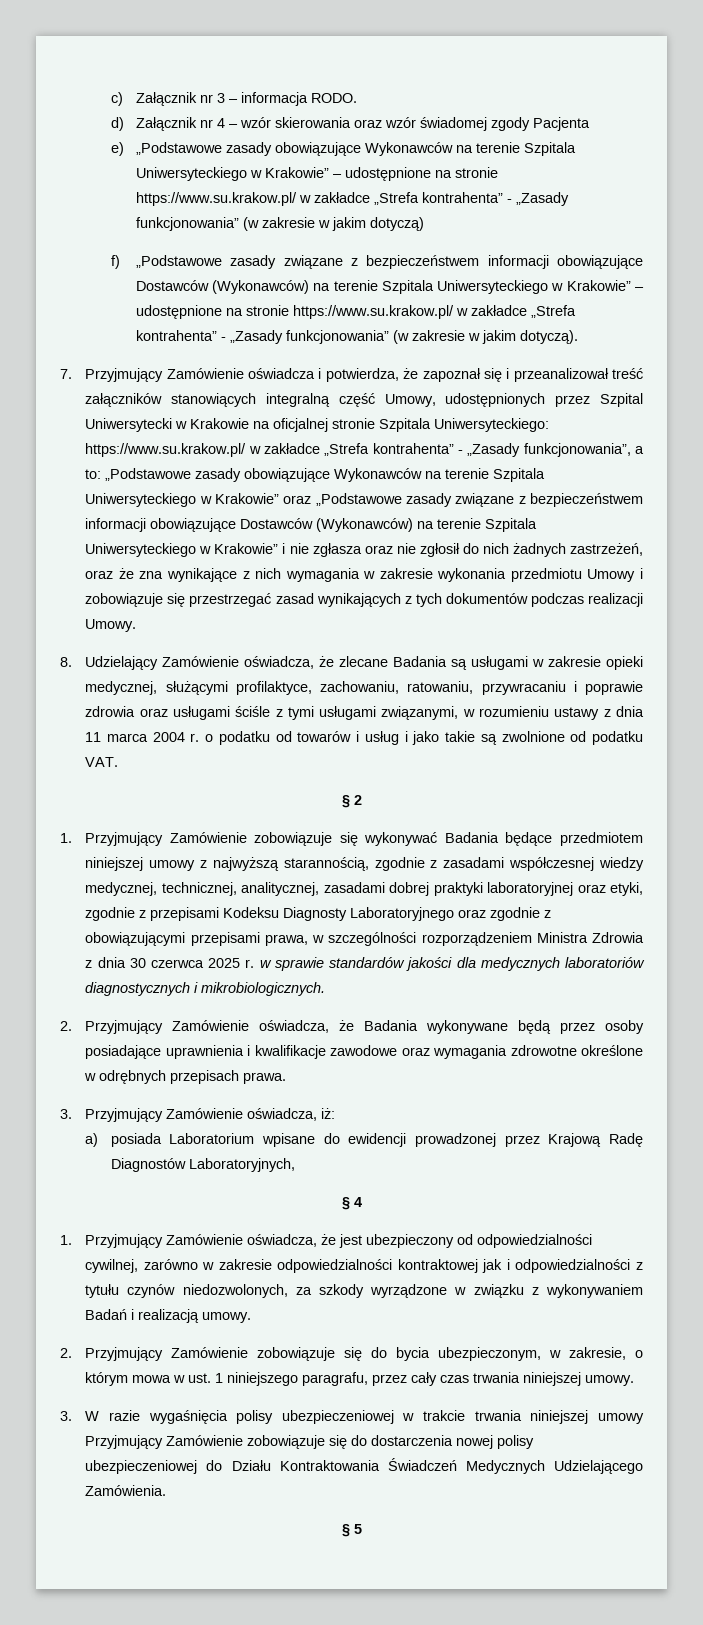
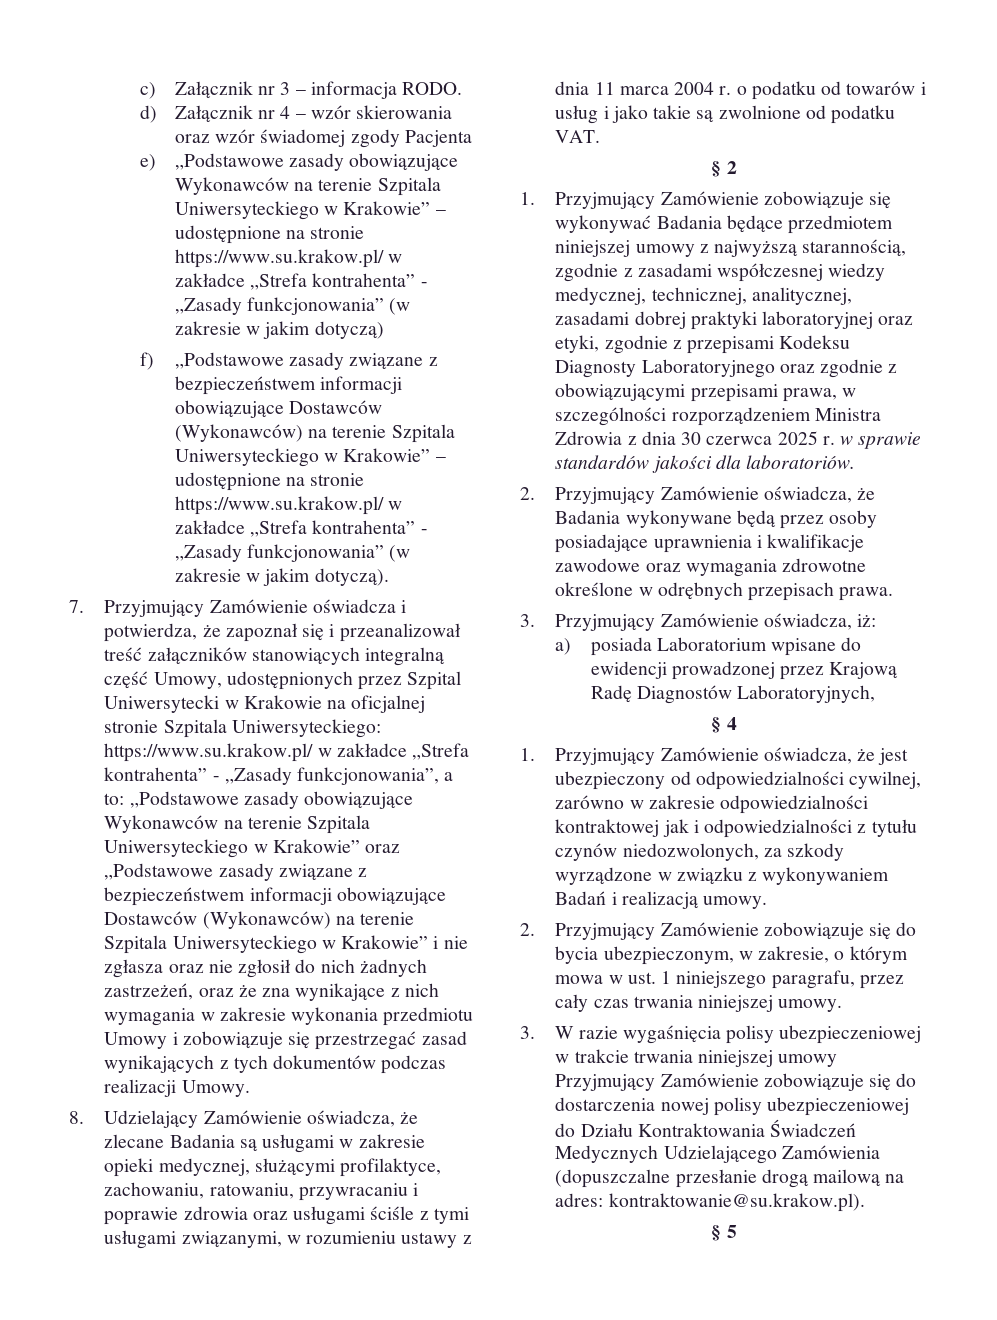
[480,957,645,971] [85,982,326,996] medycznych laboratoriów diagnostycznych i mikrobiologicznych. -> [746,455,856,469] laboratoriów.
[85,1485,167,1496] Zamówienia. -> [781,1145,880,1159] [555,1169,905,1188] [555,1193,865,1212] Zamówienia (dopuszczalne przesłanie drogą mailową na adres: kontraktowanie@su.krakow.pl).

